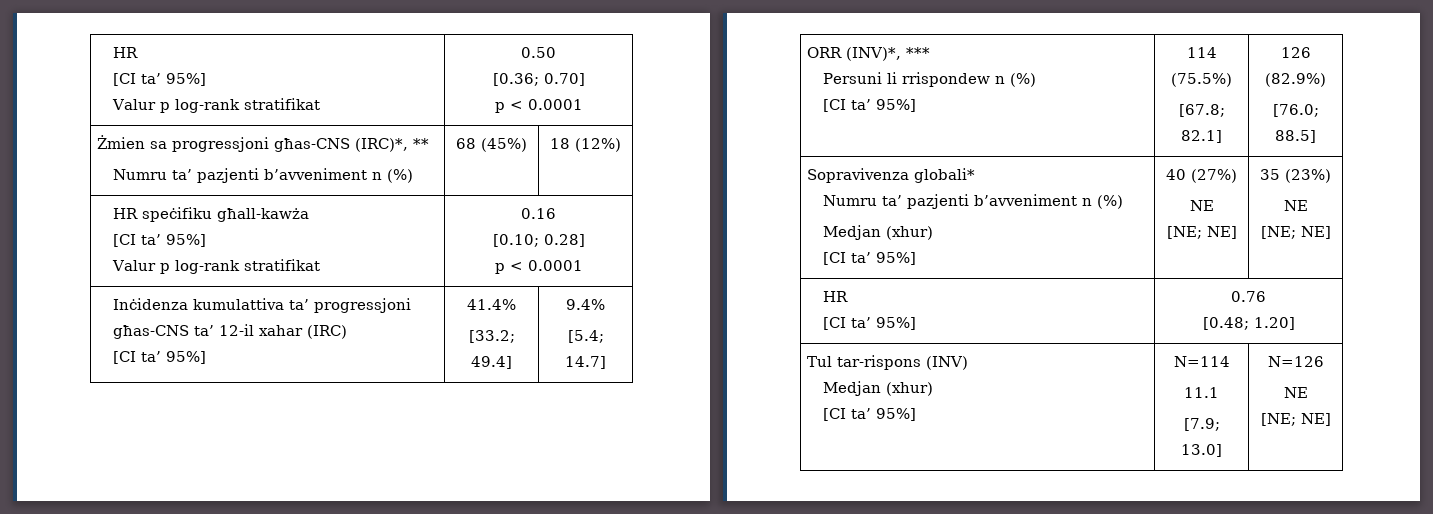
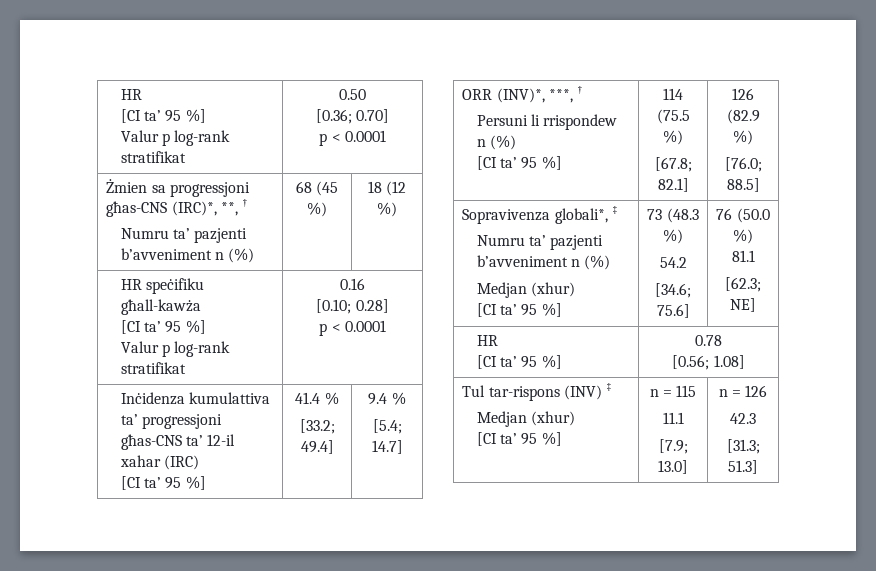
[113,47,139,58] [113,73,207,86] HR // [CI ta’ 95%] -> [120,89,142,100] [120,109,206,123] HR // [CI ta’ 95 %]
[413,138,430,149] ** -> [220,199,249,216] **, †
[481,138,527,152] (45%) -> [316,181,339,196] [307,202,327,217] (45 %)
[575,138,621,152] (12%) -> [386,181,407,196] [377,202,397,217] (12 %)
[166,234,207,247] 95%] -> [165,320,206,334] 95 %]
[166,351,207,364] [467,299,516,310] 95%] | 41.4% -> [165,476,206,490] [295,392,339,405] 95 %] | 41.4 %
[566,299,605,310] 9.4% -> [368,392,406,405] 9.4 %
[906,47,931,58] *** -> [548,86,584,103] ***, †
[876,99,917,112] 95%] -> [521,156,562,170] 95 %]
[1171,73,1232,87] (75.5%) -> [656,109,690,124] [663,130,683,145] (75.5 %)
[1265,73,1326,87] (82.9%) -> [726,109,760,124] [733,130,753,145] (82.9 %)
[914,168,976,183] globali* -> [554,206,618,224] globali*, ‡
[876,252,917,265] [1166,169,1237,183] [1189,200,1214,211] [1166,226,1237,239] [1260,169,1331,183] [1283,200,1308,211] [1260,226,1296,239] 95%] | 40 (27%) // NE // [NE; NE] | 35 (23%) // NE // [NE; -> [521,303,562,317] [647,208,699,223] [663,229,683,244] [659,257,687,268] [655,283,691,298] [656,304,690,318] [716,208,770,223] [733,229,753,244] [731,250,755,262] [725,277,761,292] 95 %] | 73 (48.3 %) // 54.2 // [34.6; 75.6] | 76 (50.0 %) // 81.1 // [62.3;
[876,317,917,330] [1231,291,1266,302] [1202,317,1295,330] 95%] | 0.76 // [0.48; 1.20] -> [521,355,562,369] [695,335,722,346] [672,355,745,370] 95 %] | 0.78 // [0.56; 1.08]
[823,381,934,396] [823,408,917,421] [1173,356,1230,367] [1184,387,1219,398] [1183,418,1220,431] [1181,444,1222,457] [1267,356,1324,367] [1283,387,1308,398] [1260,413,1331,426] // Medjan (xhur) // [CI ta’ 95%] | N=114 // 11.1 // [7.9; 13.0] | N=126 // NE // [NE; NE] -> [606,383,613,391] [476,411,576,427] [476,432,562,446] [649,385,697,397] [662,412,684,424] [658,439,688,454] [658,460,688,474] [718,385,768,397] [730,413,756,424] [726,439,760,454] [728,460,758,474] ‡ // Medjan (xhur) // [CI ta’ 95 %] | n = 115 // 11.1 // [7.9; 13.0] | n = 126 // 42.3 // [31.3; 51.3]

